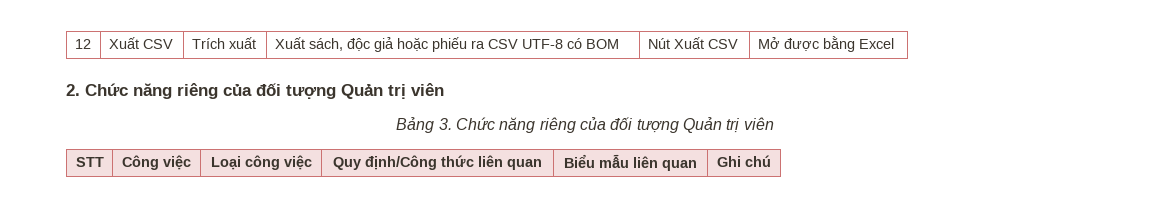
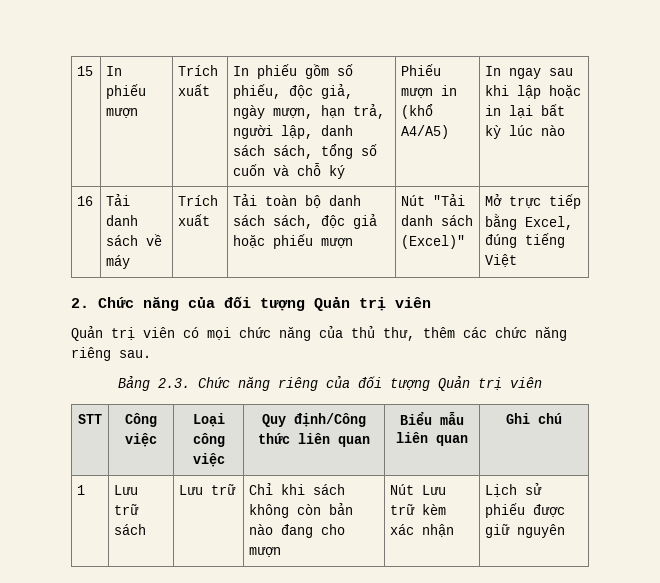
[74,39,91,49] [108,37,173,49] [191,37,256,49] [274,37,305,49] 12 | Xuất CSV | Trích xuất | Xuất -> [77,66,94,76] [106,66,123,76] [106,84,147,99] [106,108,139,118] [178,65,219,76] [178,84,211,96] [233,64,354,79] [233,84,354,99] [233,104,386,119] [233,125,354,139] [233,144,378,159] [233,163,346,179] [401,64,442,76] [401,85,458,98] [401,104,434,119] [401,125,450,139] [485,66,574,79] [485,84,582,99] [485,104,566,118] [485,125,566,139] [77,196,94,206] [106,194,131,206] [106,215,139,226] [106,234,163,246] [106,255,131,269] [178,195,219,206] [178,214,211,226] [233,194,362,208] [233,215,266,226] 15 | In phiếu mượn | Trích xuất | In phiếu gồm số phiếu, độc giả, ngày mượn, hạn trả, người lập, danh sách sách, tổng số cuốn và chỗ ký | Phiếu mượn in (khổ A4/A5) | In ngay sau khi lập hoặc in lại bất kỳ lúc nào // 16 | Tải danh sách về máy | Trích xuất | Tải toàn bộ danh sách
[470,38,619,49] [647,37,738,49] [757,36,894,52] ra CSV UTF-8 có BOM | Nút Xuất CSV | Mở được bằng Excel -> [321,238,354,248] [401,194,466,206] [401,215,474,226] [401,235,466,249] [485,194,582,209] [485,213,574,230] [485,233,566,248] [485,254,518,267] mượn | Nút "Tải danh sách (Excel)" | Mở trực tiếp bằng Excel, đúng tiếng Việt
[177,83,444,99] riêng của đối tượng Quản trị viên -> [188,296,431,311] [71,326,567,341] [71,347,151,361] của đối tượng Quản trị viên // Quản trị viên có mọi chức năng của thủ thư, thêm các chức năng riêng sau.
[438,118,452,130] 3. -> [158,378,190,388] 2.3.
(771, 161) none -> [77,485,86,495] [114,485,139,495] [114,504,140,515] [114,524,147,535] [179,484,237,495] [249,483,346,495] [249,503,354,518] [249,524,346,538] [249,547,282,557] [390,484,447,495] [390,504,447,515] [390,524,455,537] [485,483,543,497] [485,503,566,518] [485,524,566,538] // 1 | Lưu trữ sách | Lưu trữ | Chỉ khi sách không còn bản nào đang cho mượn | Nút Lưu trữ kèm xác nhận | Lịch sử phiếu được giữ nguyên

